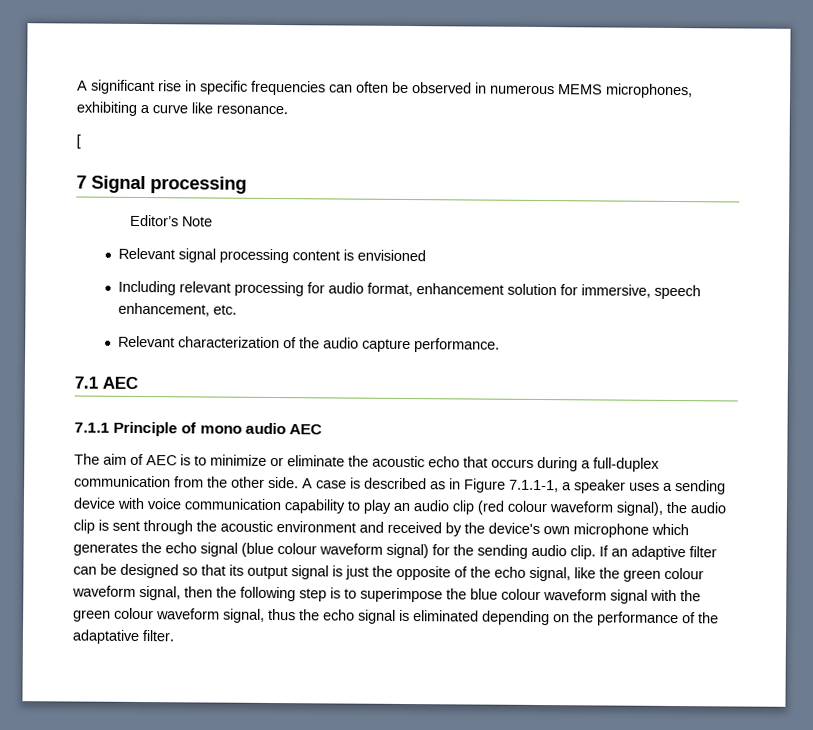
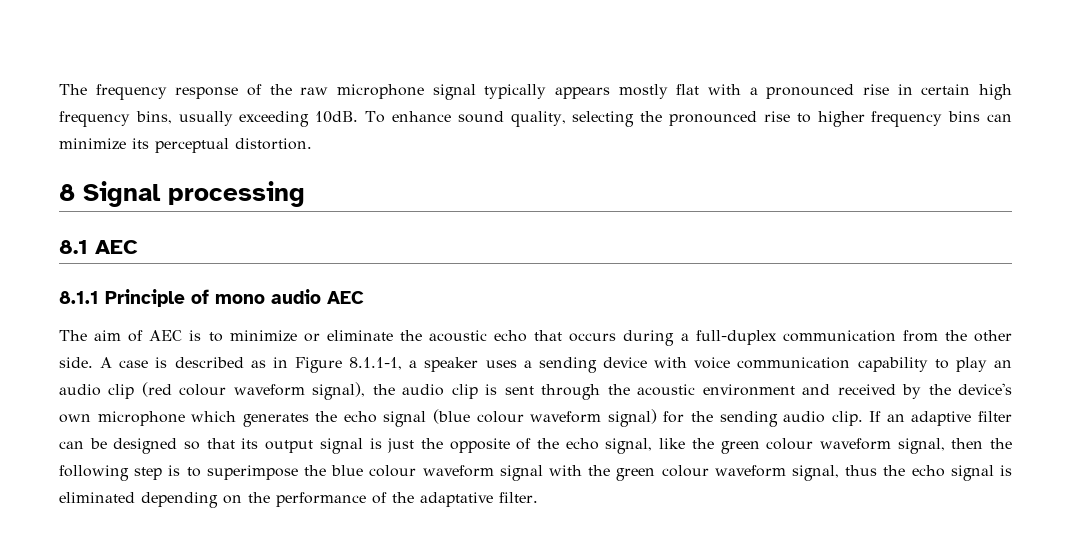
[77,79,693,99] [76,101,288,116] [76,134,81,149] [76,175,247,194] [129,214,213,227] [117,247,426,264] [117,280,701,300] [117,302,237,317] [117,335,500,353] [74,376,138,389] [74,422,110,433] A significant rise in specific frequencies can often be observed in numerous MEMS microphones, exhibiting a curve like resonance. // [ // 7 Signal processing // Editor’s Note // Relevant signal processing content is envisioned // Including relevant processing for audio format, enhancement solution for immersive, speech enhancement, etc. // Relevant characterization of the audio capture performance. // 7.1 AEC // 7.1.1 -> [59,84,1012,100] [59,111,1012,127] [59,138,312,153] [59,181,305,207] [59,240,138,254] [59,291,99,304] The frequency response of the raw microphone signal typically appears mostly flat with a pronounced rise in certain high frequency bins, usually exceeding 10dB. To enhance sound quality, selecting the pronounced rise to higher frequency bins can minimize its perceptual distortion. // 8 Signal processing // 8.1 AEC // 8.1.1
[509,479,559,493] 7.1.1-1, -> [349,357,403,370] 8.1.1-1,

